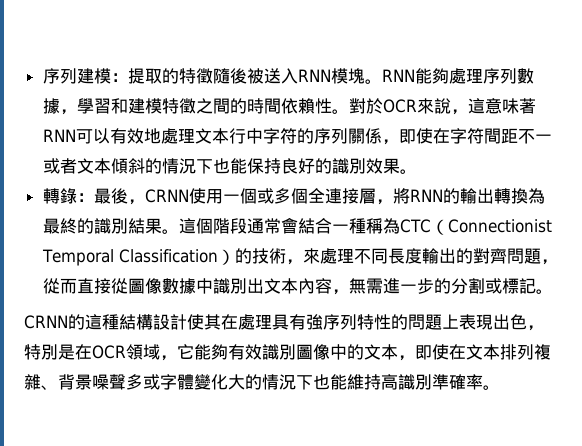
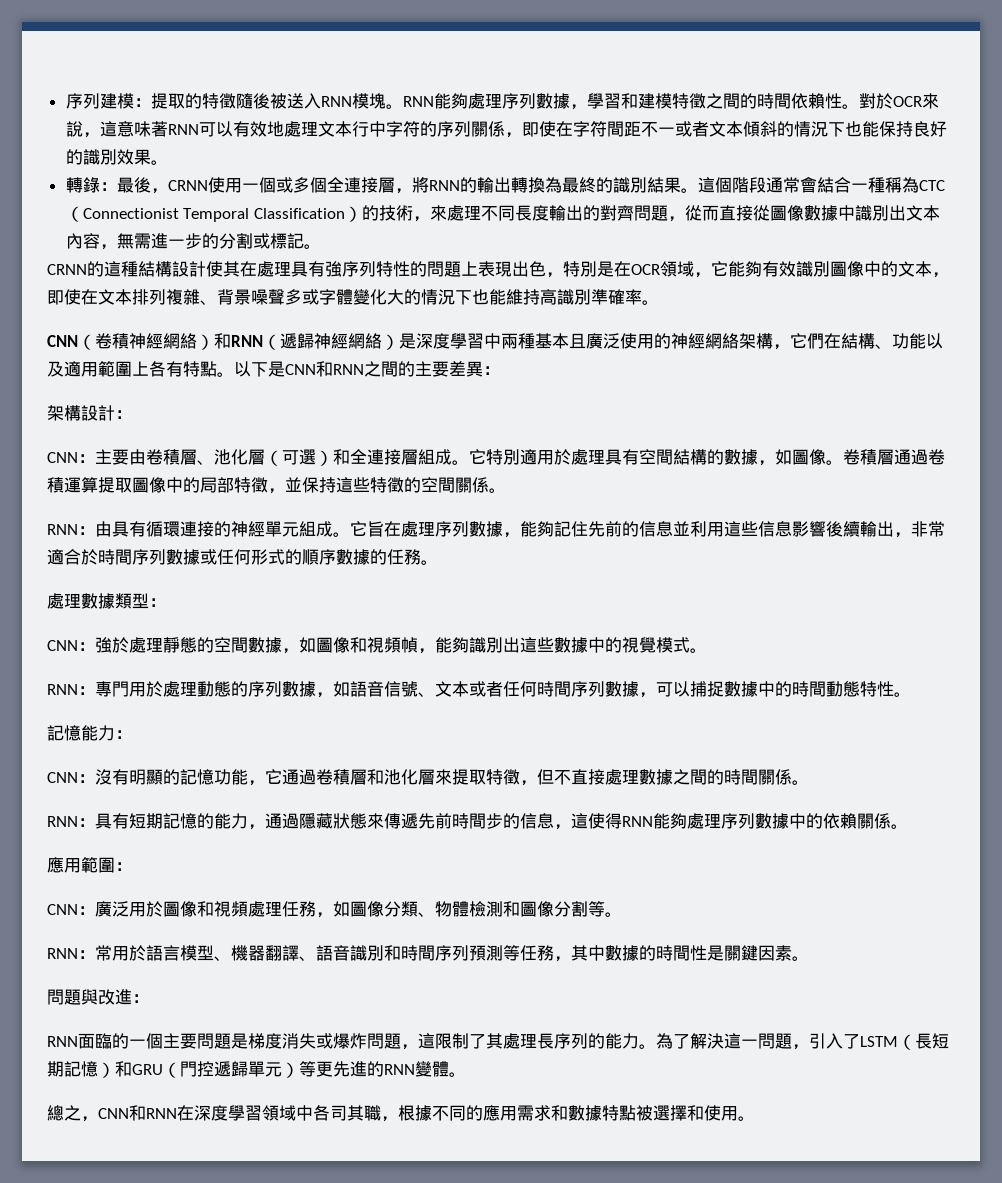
(500, 387) none -> [47,333,943,350] [47,361,500,377] [47,405,132,421] [47,449,945,466] [47,476,506,494] [47,520,945,538] [47,549,438,565] [47,593,166,609] [47,636,707,654] [47,681,911,698] [47,725,132,741] [47,769,809,786] [47,812,908,830] [47,857,132,873] [47,901,622,918] [47,945,809,962] [47,989,149,1005] [47,1032,949,1050] [47,1061,466,1078] [47,1105,755,1122] // CNN（卷積神經網絡）和RNN（遞歸神經網絡）是深度學習中兩種基本且廣泛使用的神經網絡架構，它們在結構、功能以及適用範圍上各有特點。以下是CNN和RNN之間的主要差異： // 架構設計： // CNN：主要由卷積層、池化層（可選）和全連接層組成。它特別適用於處理具有空間結構的數據，如圖像。卷積層通過卷積運算提取圖像中的局部特徵，並保持這些特徵的空間關係。 // RNN：由具有循環連接的神經單元組成。它旨在處理序列數據，能夠記住先前的信息並利用這些信息影響後續輸出，非常適合於時間序列數據或任何形式的順序數據的任務。 // 處理數據類型： // CNN：強於處理靜態的空間數據，如圖像和視頻幀，能夠識別出這些數據中的視覺模式。 // RNN：專門用於處理動態的序列數據，如語音信號、文本或者任何時間序列數據，可以捕捉數據中的時間動態特性。 // 記憶能力： // CNN：沒有明顯的記憶功能，它通過卷積層和池化層來提取特徵，但不直接處理數據之間的時間關係。 // RNN：具有短期記憶的能力，通過隱藏狀態來傳遞先前時間步的信息，這使得RNN能夠處理序列數據中的依賴關係。 // 應用範圍： // CNN：廣泛用於圖像和視頻處理任務，如圖像分類、物體檢測和圖像分割等。 // RNN：常用於語言模型、機器翻譯、語音識別和時間序列預測等任務，其中數據的時間性是關鍵因素。 // 問題與改進： // RNN面臨的一個主要問題是梯度消失或爆炸問題，這限制了其處理長序列的能力。為了解決這一問題，引入了LSTM（長短期記憶）和GRU（門控遞歸單元）等更先進的RNN變體。 // 總之，CNN和RNN在深度學習領域中各司其職，根據不同的應用需求和數據特點被選擇和使用。

